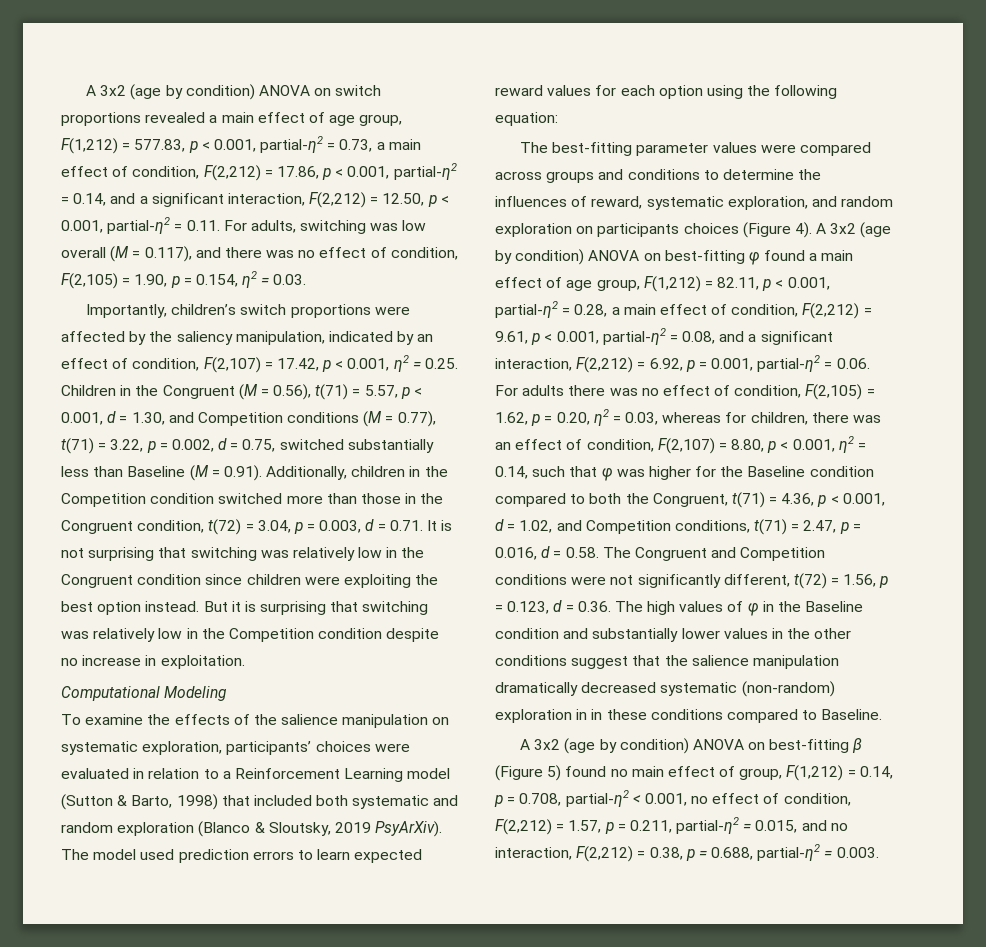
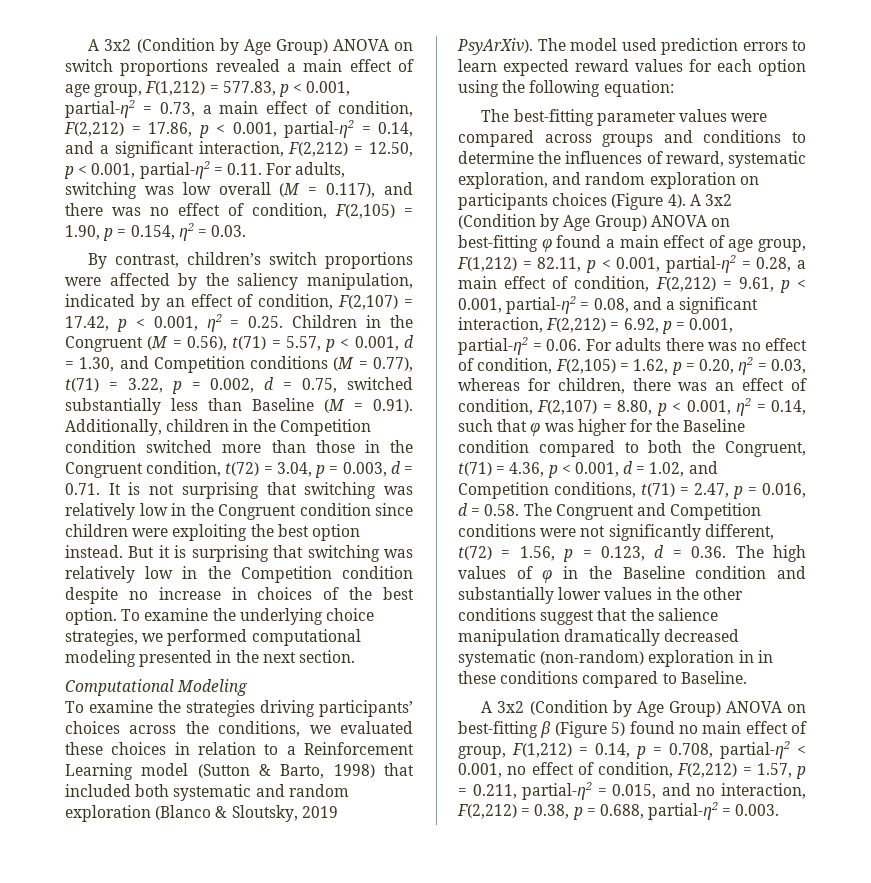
[85,84,255,100] A 3x2 (age by condition) -> [88,38,328,55] A 3x2 (Condition by Age Group)
[85,304,167,318] Importantly, -> [88,253,180,269] By contrast,
[160,655,245,669] exploitation. -> [257,587,414,600] [65,608,374,625] [65,629,361,646] [65,650,355,667] choices of the best option. To examine the underlying choice strategies, we performed computational modeling presented in the next section.
[174,714,450,728] [61,741,410,755] [61,768,129,779] effects of the salience manipulation on systematic exploration, participants’ choices were evaluated -> [186,700,413,717] [65,721,413,737] [65,742,167,755] strategies driving participants’ choices across the conditions, we evaluated these choices
[860,222,892,238] [495,249,585,265] (age by condition) -> [458,214,647,231] (Condition by Age Group)
[564,738,689,754] (age by condition) -> [529,700,721,717] (Condition by Age Group)

